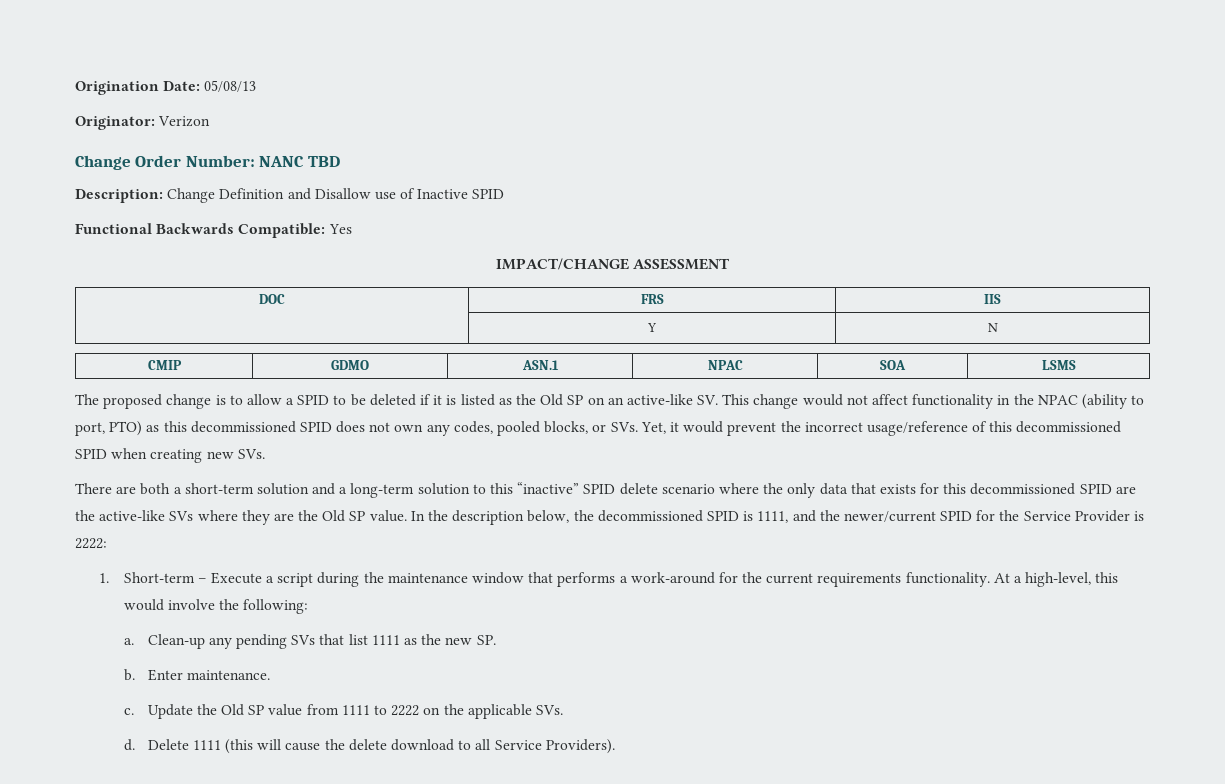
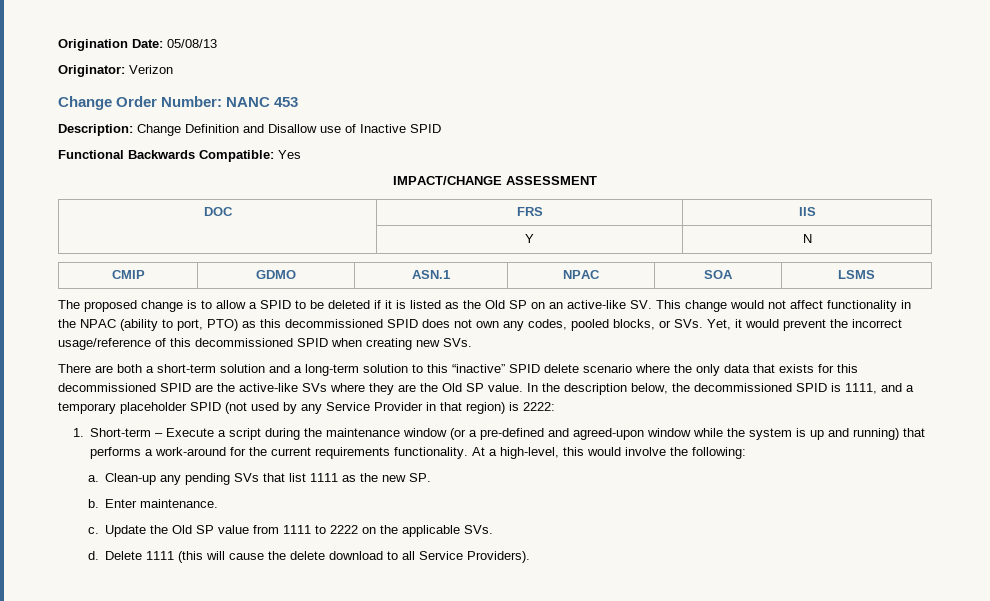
[307,156,340,167] TBD -> [274,97,299,107] 453
[819,510,1130,522] the newer/current SPID for the Service Provider -> [906,385,914,392] [58,402,505,414] a temporary placeholder SPID (not used by any Service Provider in that region)
(524, 578) none -> [450,428,900,440] (or a pre-defined and agreed-upon window while the system is up and running)

